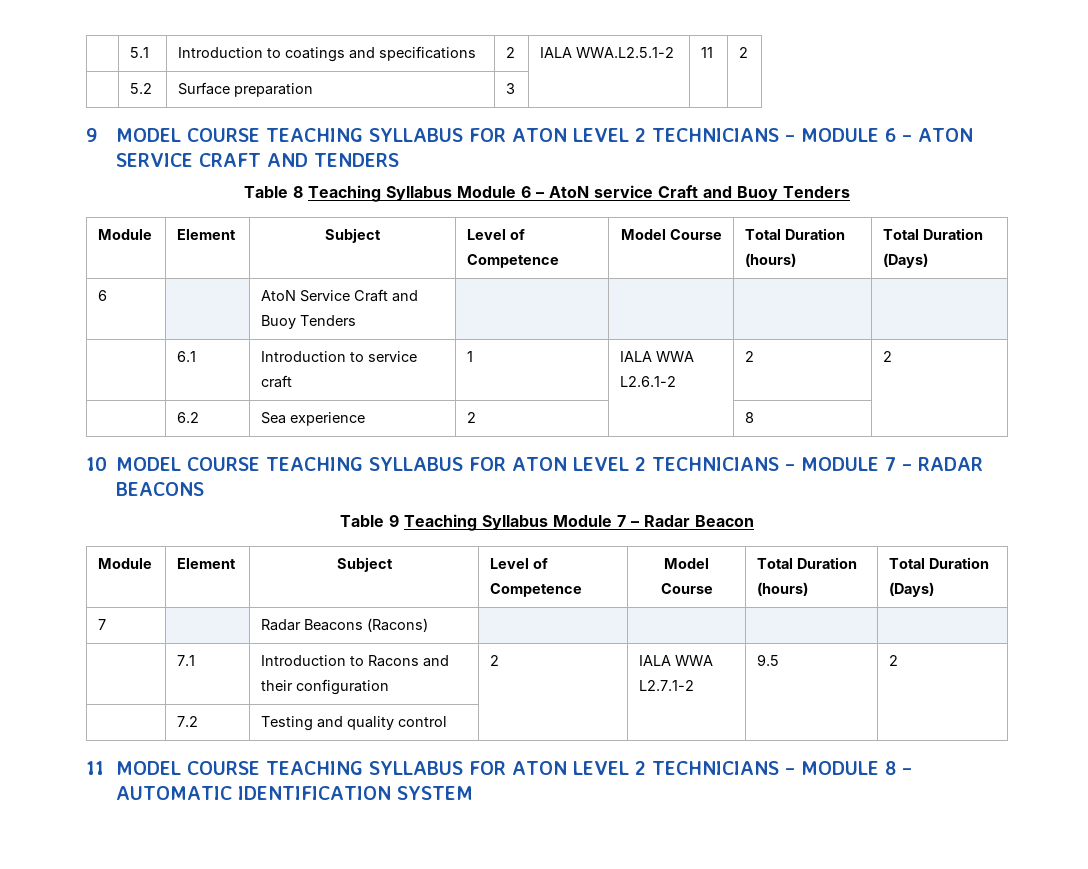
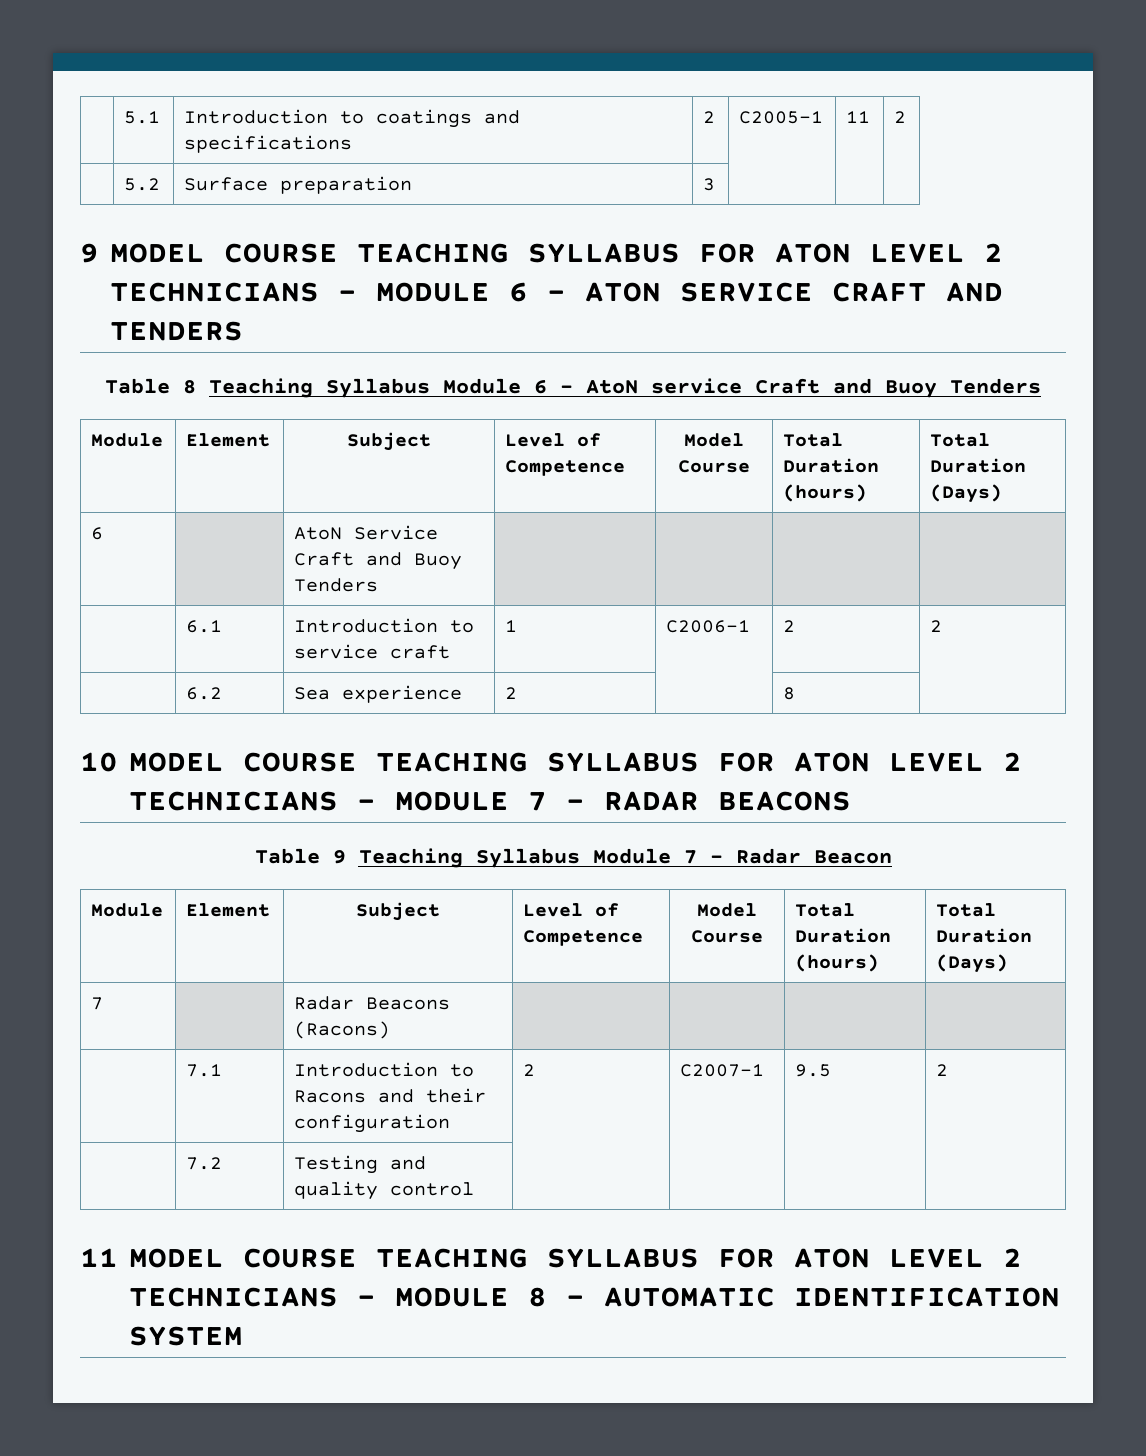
[540,47,675,58] IALA WWA.L2.5.1-2 -> [739,111,824,124] C2005-1
[620,351,695,362] [620,376,677,387] IALA WWA L2.6.1-2 -> [666,620,751,633] C2006-1
[639,655,714,666] [639,680,695,691] IALA WWA L2.7.1-2 -> [680,1064,765,1077] C2007-1

